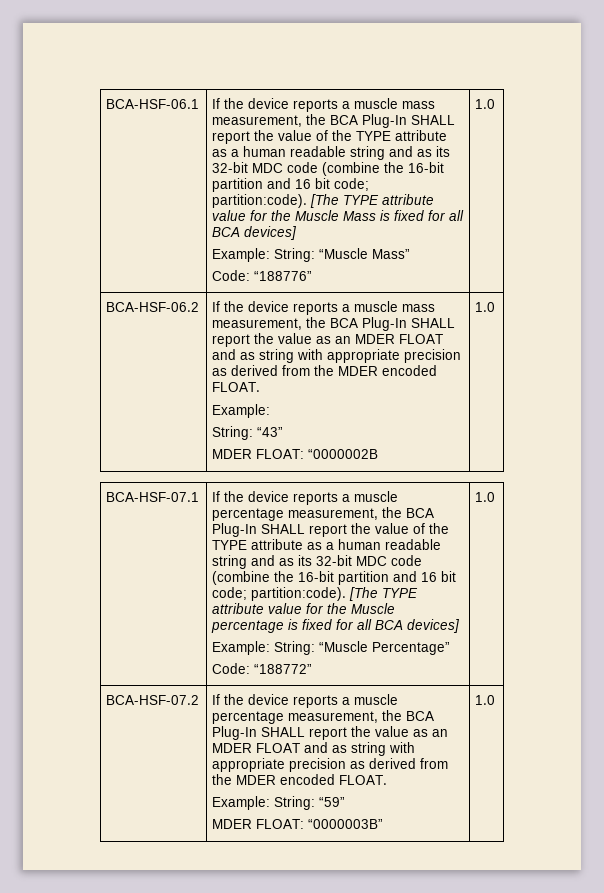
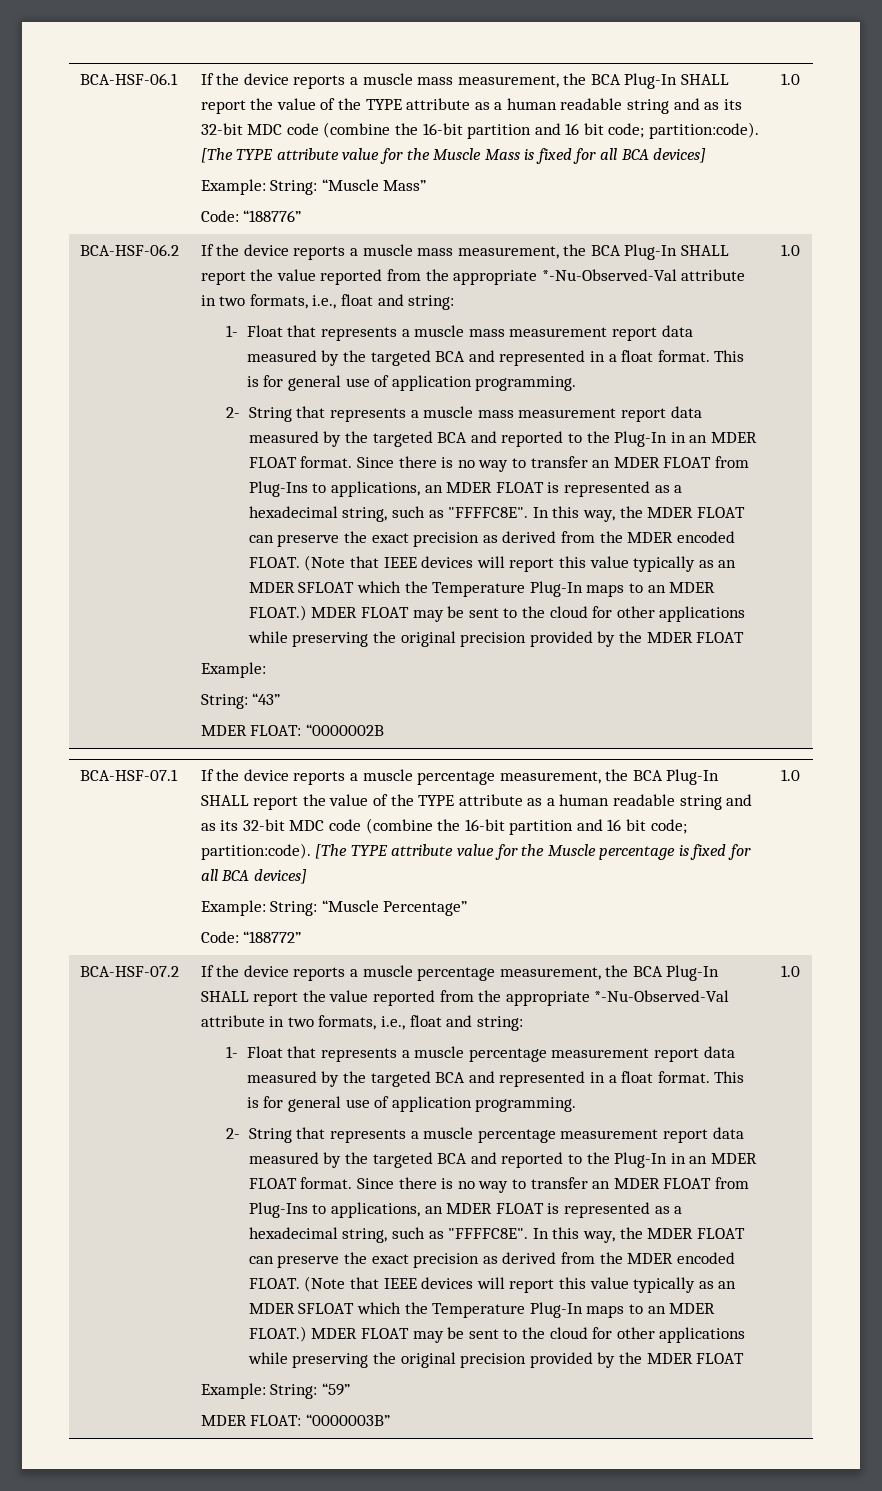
[316,334,444,344] [212,349,462,363] [212,365,438,376] [212,382,261,392] as an MDER FLOAT and as string with appropriate precision as derived from the MDER encoded FLOAT. -> [320,269,746,285] [200,294,455,310] [226,325,693,341] [246,350,745,366] [246,375,577,391] [226,406,702,422] [248,431,757,447] [248,456,749,472] [248,481,683,497] [248,506,745,522] [248,531,735,547] [248,555,737,572] [248,581,716,597] [248,605,746,622] [247,631,745,647] reported from the appropriate *-Nu-Observed-Val attribute in two formats, i.e., float and string: // 1- Float that represents a muscle mass measurement report data measured by the targeted BCA and represented in a float format. This is for general use of application programming. // 2- String that represents a muscle mass measurement report data measured by the targeted BCA and reported to the Plug-In in an MDER FLOAT format. Since there is no way to transfer an MDER FLOAT from Plug-Ins to applications, an MDER FLOAT is represented as a hexadecimal string, such as "FFFFC8E". In this way, the MDER FLOAT can preserve the exact precision as derived from the MDER encoded FLOAT. (Note that IEEE devices will report this value typically as an MDER SFLOAT which the Temperature Plug-In maps to an MDER FLOAT.) MDER FLOAT may be sent to the cloud for other applications while preserving the original precision provided by the MDER FLOAT
[413,729,449,737] [212,742,416,756] [212,758,449,772] [212,774,388,785] as an MDER FLOAT and as string with appropriate precision as derived from the MDER encoded FLOAT. -> [372,990,730,1006] [200,1015,523,1031] [226,1046,735,1062] [246,1071,745,1087] [246,1096,577,1112] [226,1127,744,1143] [248,1152,757,1168] [248,1177,749,1193] [248,1202,683,1218] [248,1227,745,1243] [248,1252,735,1268] [248,1276,737,1293] [248,1302,716,1318] [248,1326,746,1343] [247,1352,745,1368] reported from the appropriate *-Nu-Observed-Val attribute in two formats, i.e., float and string: // 1- Float that represents a muscle percentage measurement report data measured by the targeted BCA and represented in a float format. This is for general use of application programming. // 2- String that represents a muscle percentage measurement report data measured by the targeted BCA and reported to the Plug-In in an MDER FLOAT format. Since there is no way to transfer an MDER FLOAT from Plug-Ins to applications, an MDER FLOAT is represented as a hexadecimal string, such as "FFFFC8E". In this way, the MDER FLOAT can preserve the exact precision as derived from the MDER encoded FLOAT. (Note that IEEE devices will report this value typically as an MDER SFLOAT which the Temperature Plug-In maps to an MDER FLOAT.) MDER FLOAT may be sent to the cloud for other applications while preserving the original precision provided by the MDER FLOAT

